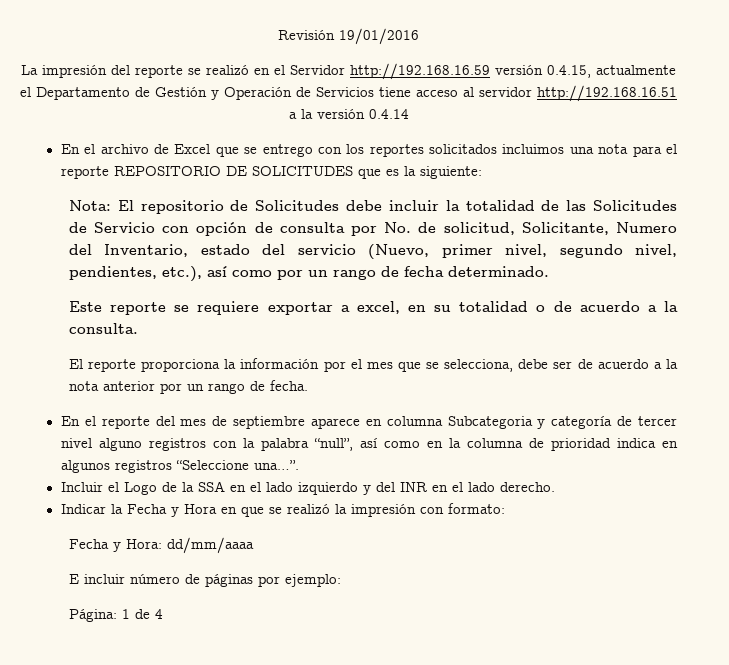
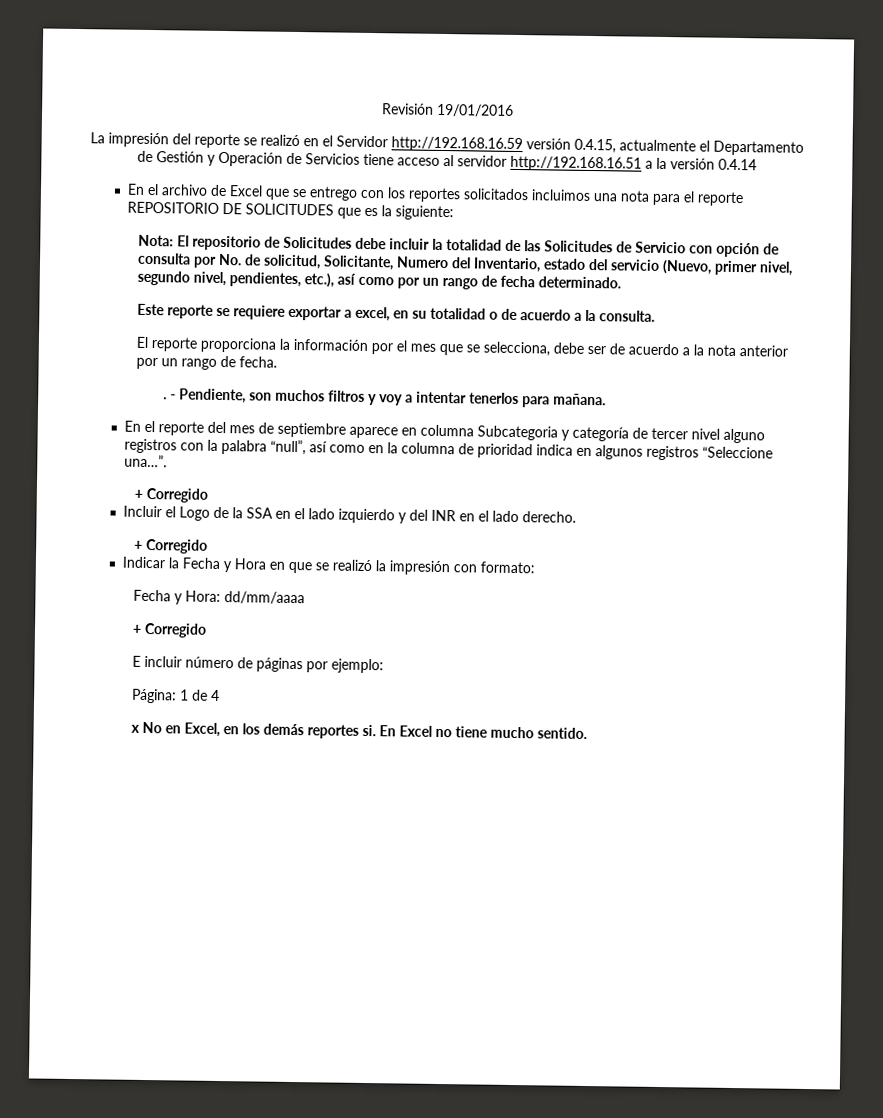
(308, 385) none -> [163,388,607,408] // . - Pendiente, son muchos filtros y voy a intentar tenerlos para mañana.
(299, 465) none -> [134,487,209,503] // + Corregido
(555, 487) none -> [134,538,209,554] // + Corregido
(254, 545) none -> [132,622,208,638] // + Corregido
(163, 614) none -> [131,721,588,740] // x No en Excel, en los demás reportes si. En Excel no tiene mucho sentido.

